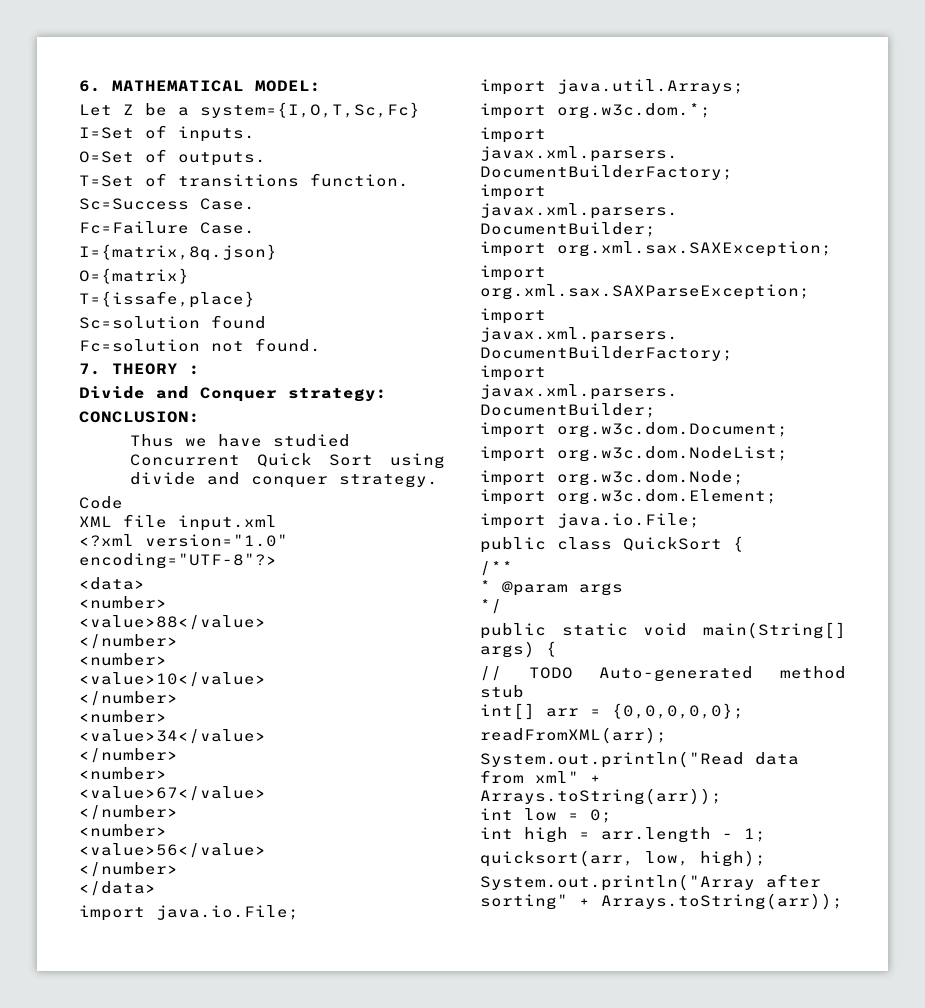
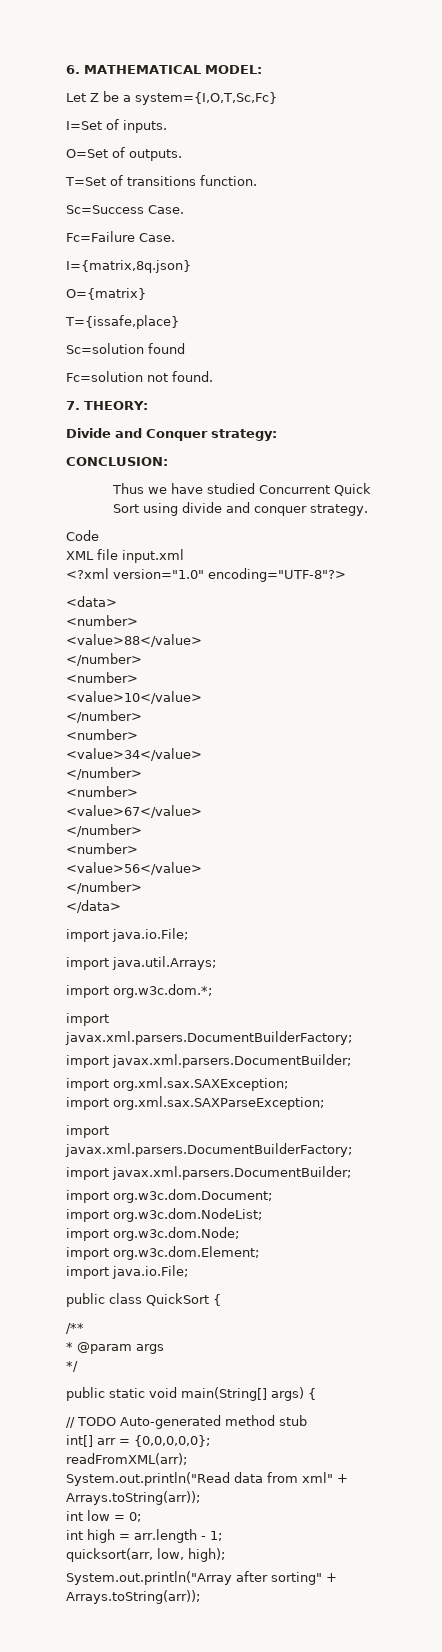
[112,363,200,375] THEORY : -> [84,401,148,410] THEORY:

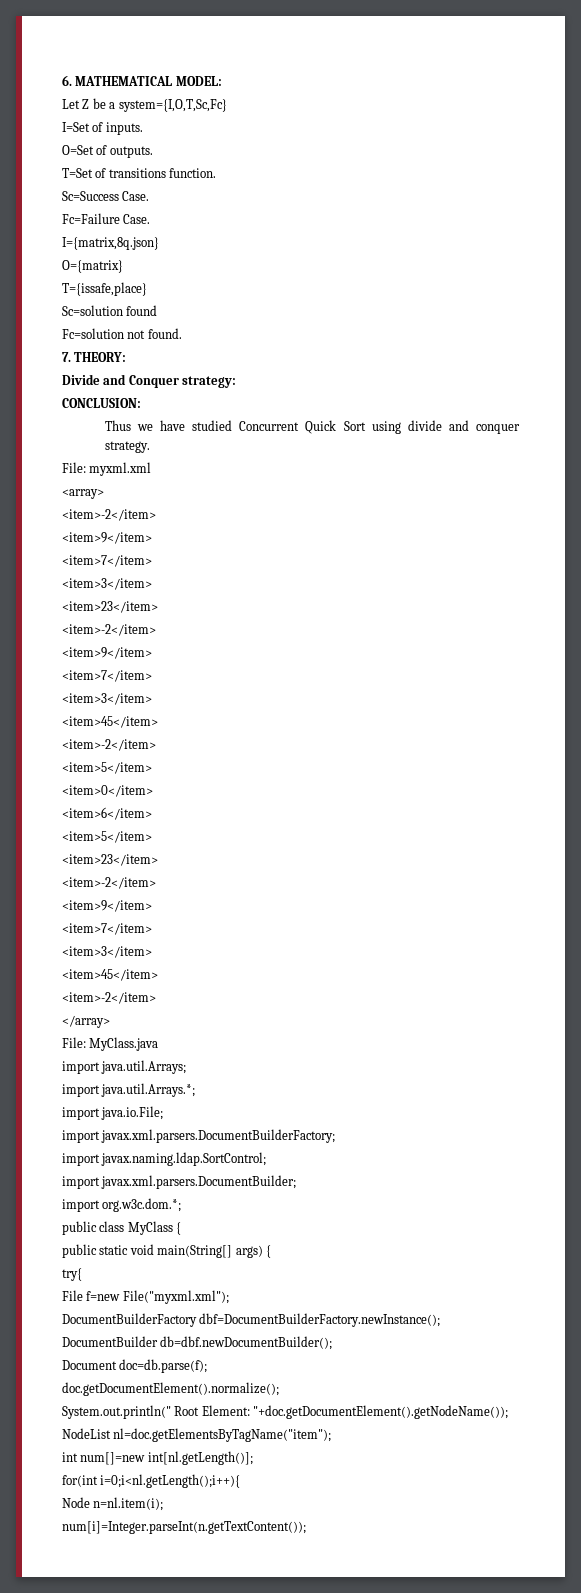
[66,530,99,541] [66,549,184,563] [66,568,346,582] [66,596,117,607] [66,615,138,626] [66,634,202,647] [66,653,142,666] [66,672,138,683] [66,691,202,704] [66,710,142,723] [66,729,138,740] [66,748,202,761] [66,767,142,780] [66,786,138,797] [66,805,202,818] [66,824,142,837] [66,843,138,854] [66,862,202,875] [66,881,142,894] [66,900,121,913] Code // XML file input.xml // <?xml version="1.0" encoding="UTF-8"?> // <data> // <number> // <value>88</value> // </number> // <number> // <value>10</value> // </number> // <number> // <value>34</value> // </number> // <number> // <value>67</value> // </number> // <number> // <value>56</value> // </number> // </data> -> [62,462,152,476] [62,489,104,499] [62,509,156,521] [62,532,152,544] [62,555,152,567] [62,578,152,590] [62,601,158,613] [62,624,156,636] [62,647,152,659] [62,670,152,682] [62,693,152,705] [62,716,158,728] [62,739,156,751] [62,762,152,774] [62,785,153,797] [62,807,152,820] [62,831,152,843] [62,854,158,866] [62,877,156,889] [62,900,152,912] [62,923,152,935] [62,946,152,958] [62,969,158,981] [62,992,156,1004] [62,1015,110,1028] [62,1037,159,1051] [62,1060,187,1074] [62,1083,196,1097] File: myxml.xml // <array> // <item>-2</item> // <item>9</item> // <item>7</item> // <item>3</item> // <item>23</item> // <item>-2</item> // <item>9</item> // <item>7</item> // <item>3</item> // <item>45</item> // <item>-2</item> // <item>5</item> // <item>0</item> // <item>6</item> // <item>5</item> // <item>23</item> // <item>-2</item> // <item>9</item> // <item>7</item> // <item>3</item> // <item>45</item> // <item>-2</item> // </array> // File: MyClass.java // import java.util.Arrays; // import java.util.Arrays.*;
[112,956,216,970] [66,984,212,998] [66,1013,109,1026] [65,1031,352,1045] [66,1054,351,1068] [66,1077,288,1091] [66,1096,324,1110] [66,1125,109,1138] [65,1143,352,1157] [66,1166,351,1180] [66,1189,272,1203] [66,1208,262,1222] [66,1227,239,1241] [66,1246,259,1260] [66,1265,188,1279] java.util.Arrays; // import org.w3c.dom.*; // import javax.xml.parsers.DocumentBuilderFactory; // import javax.xml.parsers.DocumentBuilder; // import org.xml.sax.SAXException; // import org.xml.sax.SAXParseException; // import javax.xml.parsers.DocumentBuilderFactory; // import javax.xml.parsers.DocumentBuilder; // import org.w3c.dom.Document; // import org.w3c.dom.NodeList; // import org.w3c.dom.Node; // import org.w3c.dom.Element; // import java.io.File; -> [101,1129,336,1143] [62,1152,267,1166] [62,1175,297,1189] [62,1198,182,1212] javax.xml.parsers.DocumentBuilderFactory; // import javax.naming.ldap.SortControl; // import javax.xml.parsers.DocumentBuilder; // import org.w3c.dom.*;
[146,1293,221,1306] [66,1323,84,1334] [66,1342,164,1354] [66,1361,78,1372] QuickSort { // /** // * @param args // */ -> [127,1221,182,1235] MyClass {
[66,1415,307,1429] [66,1435,210,1447] [66,1453,187,1465] [66,1472,348,1486] [66,1491,200,1505] [66,1510,141,1522] [66,1529,222,1543] [66,1548,225,1562] [66,1571,337,1585] [66,1590,200,1604] // TODO Auto-generated method stub // int[] arr = {0,0,0,0,0}; // readFromXML(arr); // System.out.println("Read data from xml" + Arrays.toString(arr)); // int low = 0; // int high = arr.length - 1; // quicksort(arr, low, high); // System.out.println("Array after sorting" + Arrays.toString(arr)); -> [62,1268,82,1281] [62,1290,229,1304] [62,1313,441,1327] [62,1336,333,1350] [62,1359,208,1373] [62,1382,279,1396] [62,1405,509,1419] [62,1428,332,1442] [62,1451,253,1465] [62,1474,241,1488] [62,1497,164,1511] [62,1521,306,1534] try{ // File f=new File("myxml.xml"); // DocumentBuilderFactory dbf=DocumentBuilderFactory.newInstance(); // DocumentBuilder db=dbf.newDocumentBuilder(); // Document doc=db.parse(f); // doc.getDocumentElement().normalize(); // System.out.println(" Root Element: "+doc.getDocumentElement().getNodeName()); // NodeList nl=doc.getElementsByTagName("item"); // int num[]=new int[nl.getLength()]; // for(int i=0;i<nl.getLength();i++){ // Node n=nl.item(i); // num[i]=Integer.parseInt(n.getTextContent());

